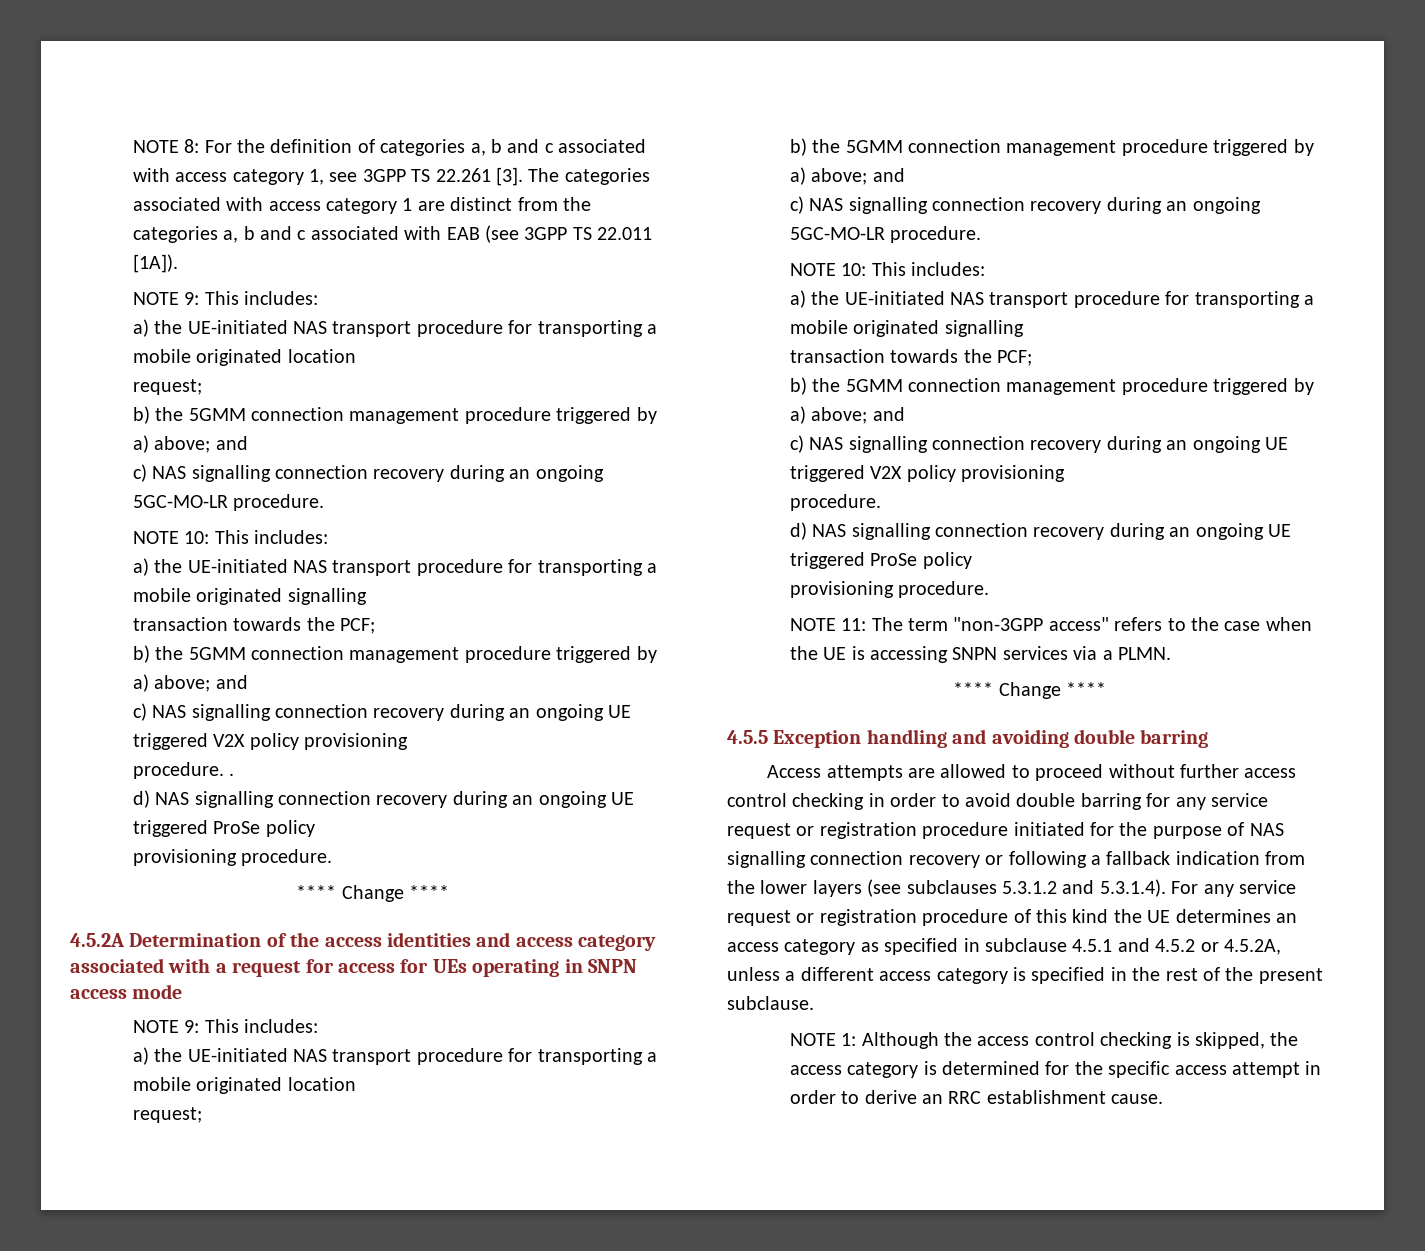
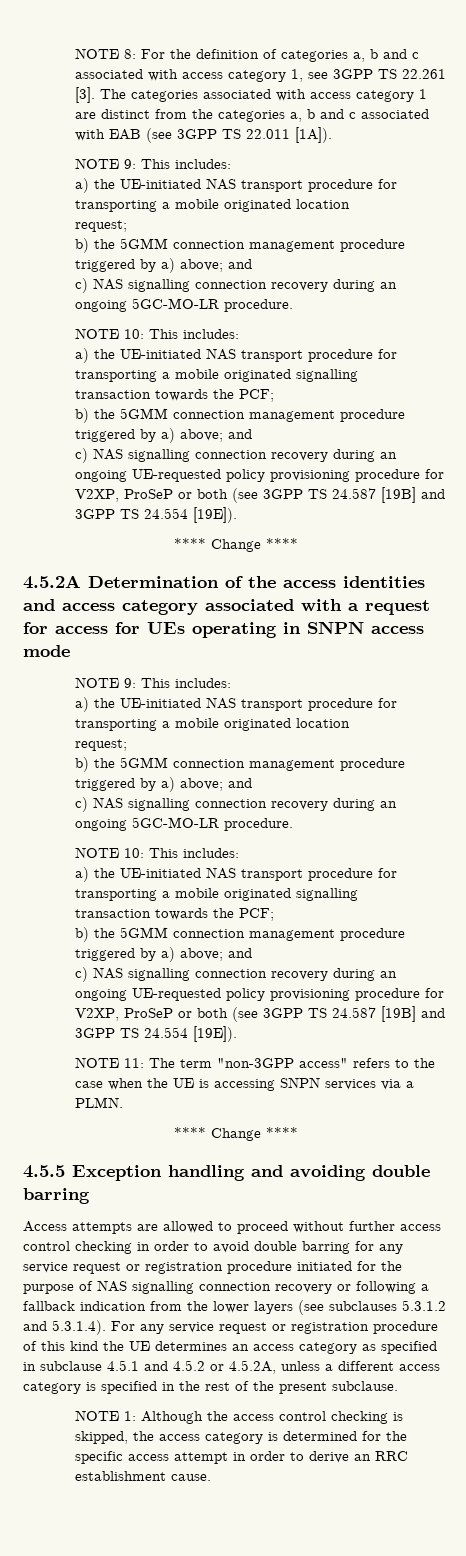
[607,705,631,718] [132,733,408,750] [132,762,235,779] [132,790,634,808] [132,820,315,837] [132,849,333,866] UE triggered V2X policy provisioning // procedure. . // d) NAS signalling connection recovery during an ongoing UE triggered ProSe policy // provisioning procedure. -> [131,469,444,482] [74,487,445,503] [74,507,237,523] UE-requested policy provisioning procedure for V2XP, ProSeP or both (see 3GPP TS 24.587 [19B] and 3GPP TS 24.554 [19E]).
[1264,437,1288,450] [789,465,1065,482] [789,494,881,511] [789,522,1291,540] [789,552,972,569] [789,581,990,598] UE triggered V2X policy provisioning // procedure. // d) NAS signalling connection recovery during an ongoing UE triggered ProSe policy // provisioning procedure. -> [131,988,444,1001] [74,1006,445,1022] [74,1026,237,1042] UE-requested policy provisioning procedure for V2XP, ProSeP or both (see 3GPP TS 24.587 [19B] and 3GPP TS 24.554 [19E]).

